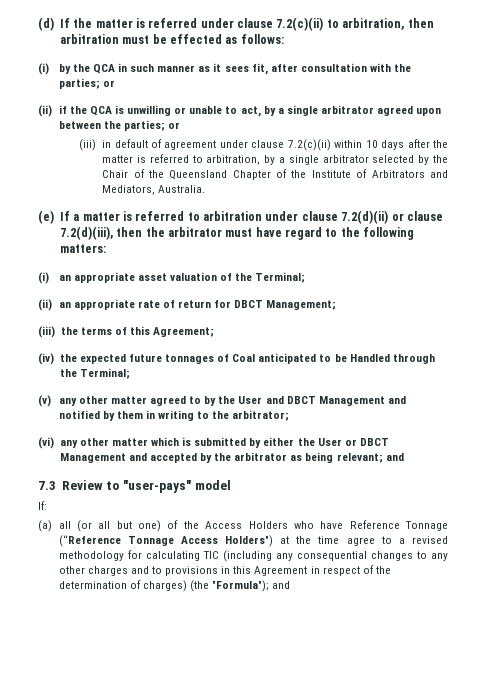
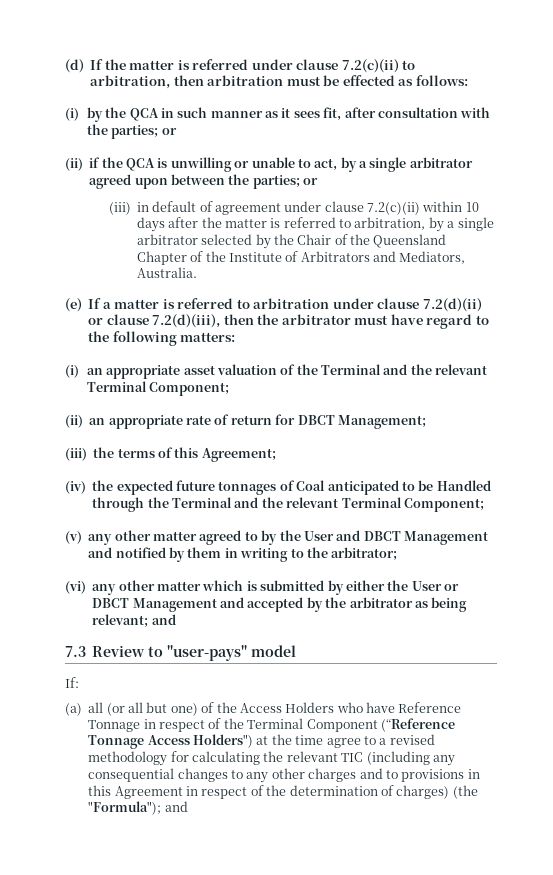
[255,272,306,283] Terminal; -> [321,364,488,375] [86,381,230,396] Terminal and the relevant Terminal Component;
[79,368,130,379] Terminal; -> [172,497,484,512] Terminal and the relevant Terminal Component;
(449, 526) none -> [143,718,378,732] in respect of the Terminal Component
(200, 556) none -> [263,751,338,762] the relevant

